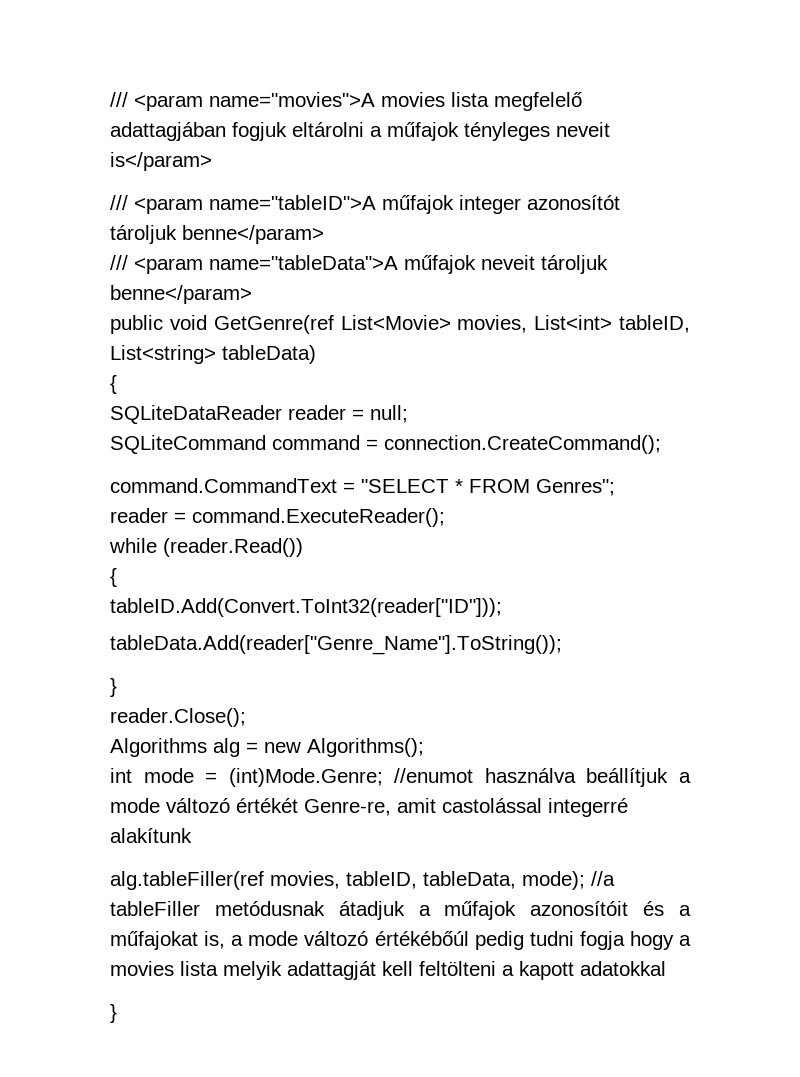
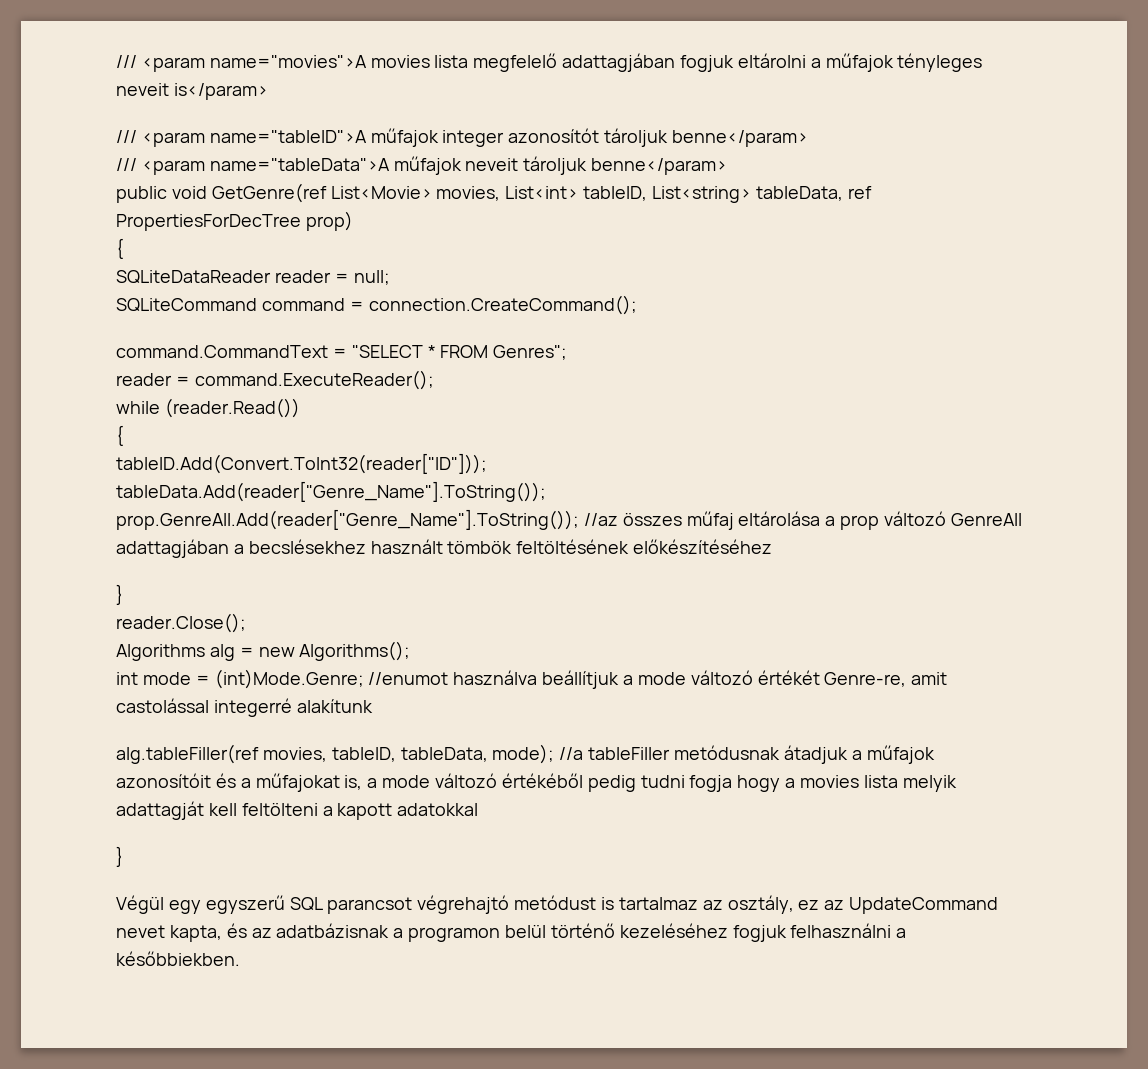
[222,345,316,364] tableData) -> [755,186,872,201] [116,211,353,231] tableData, ref PropertiesForDecTree prop)
(562, 645) none -> [116,509,1022,530] [116,539,773,558] // prop.GenreAll.Add(reader["Genre_Name"].ToString()); //az összes műfaj eltárolása a prop változó GenreAll adattagjában a becslésekhez használt tömbök feltöltésének előkészítéséhez
[374,931,469,946] értékébőúl -> [501,773,583,788] értékéből
(117, 1013) none -> [116,895,999,914] [116,923,907,942] [116,951,240,966] // Végül egy egyszerű SQL parancsot végrehajtó metódust is tartalmaz az osztály, ez az UpdateCommand nevet kapta, és az adatbázisnak a programon belül történő kezeléséhez fogjuk felhasználni a későbbiekben.

